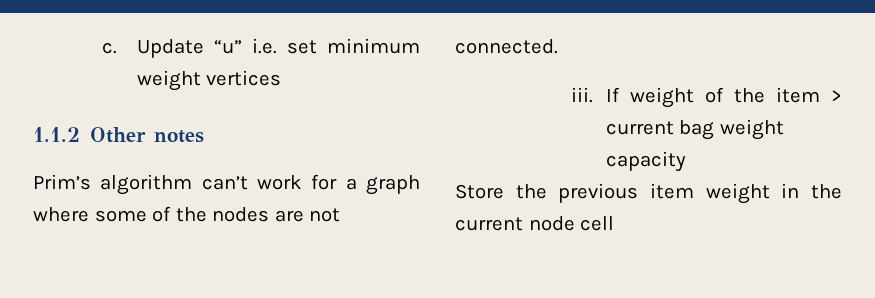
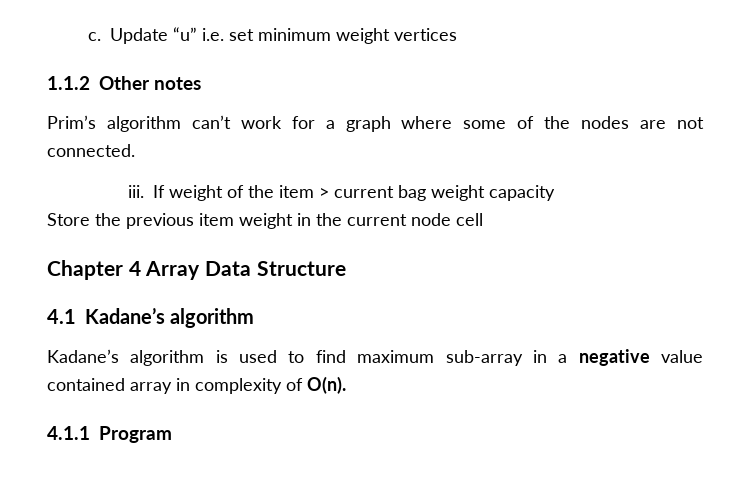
(615, 223) none -> [47,260,346,280] [47,307,255,328] [47,349,704,366] [47,376,346,394] [47,426,172,443] // Chapter 4 Array Data Structure // 4.1 Kadane’s algorithm // Kadane’s algorithm is used to find maximum sub-array in a negative value contained array in complexity of O(n). // 4.1.1 Program

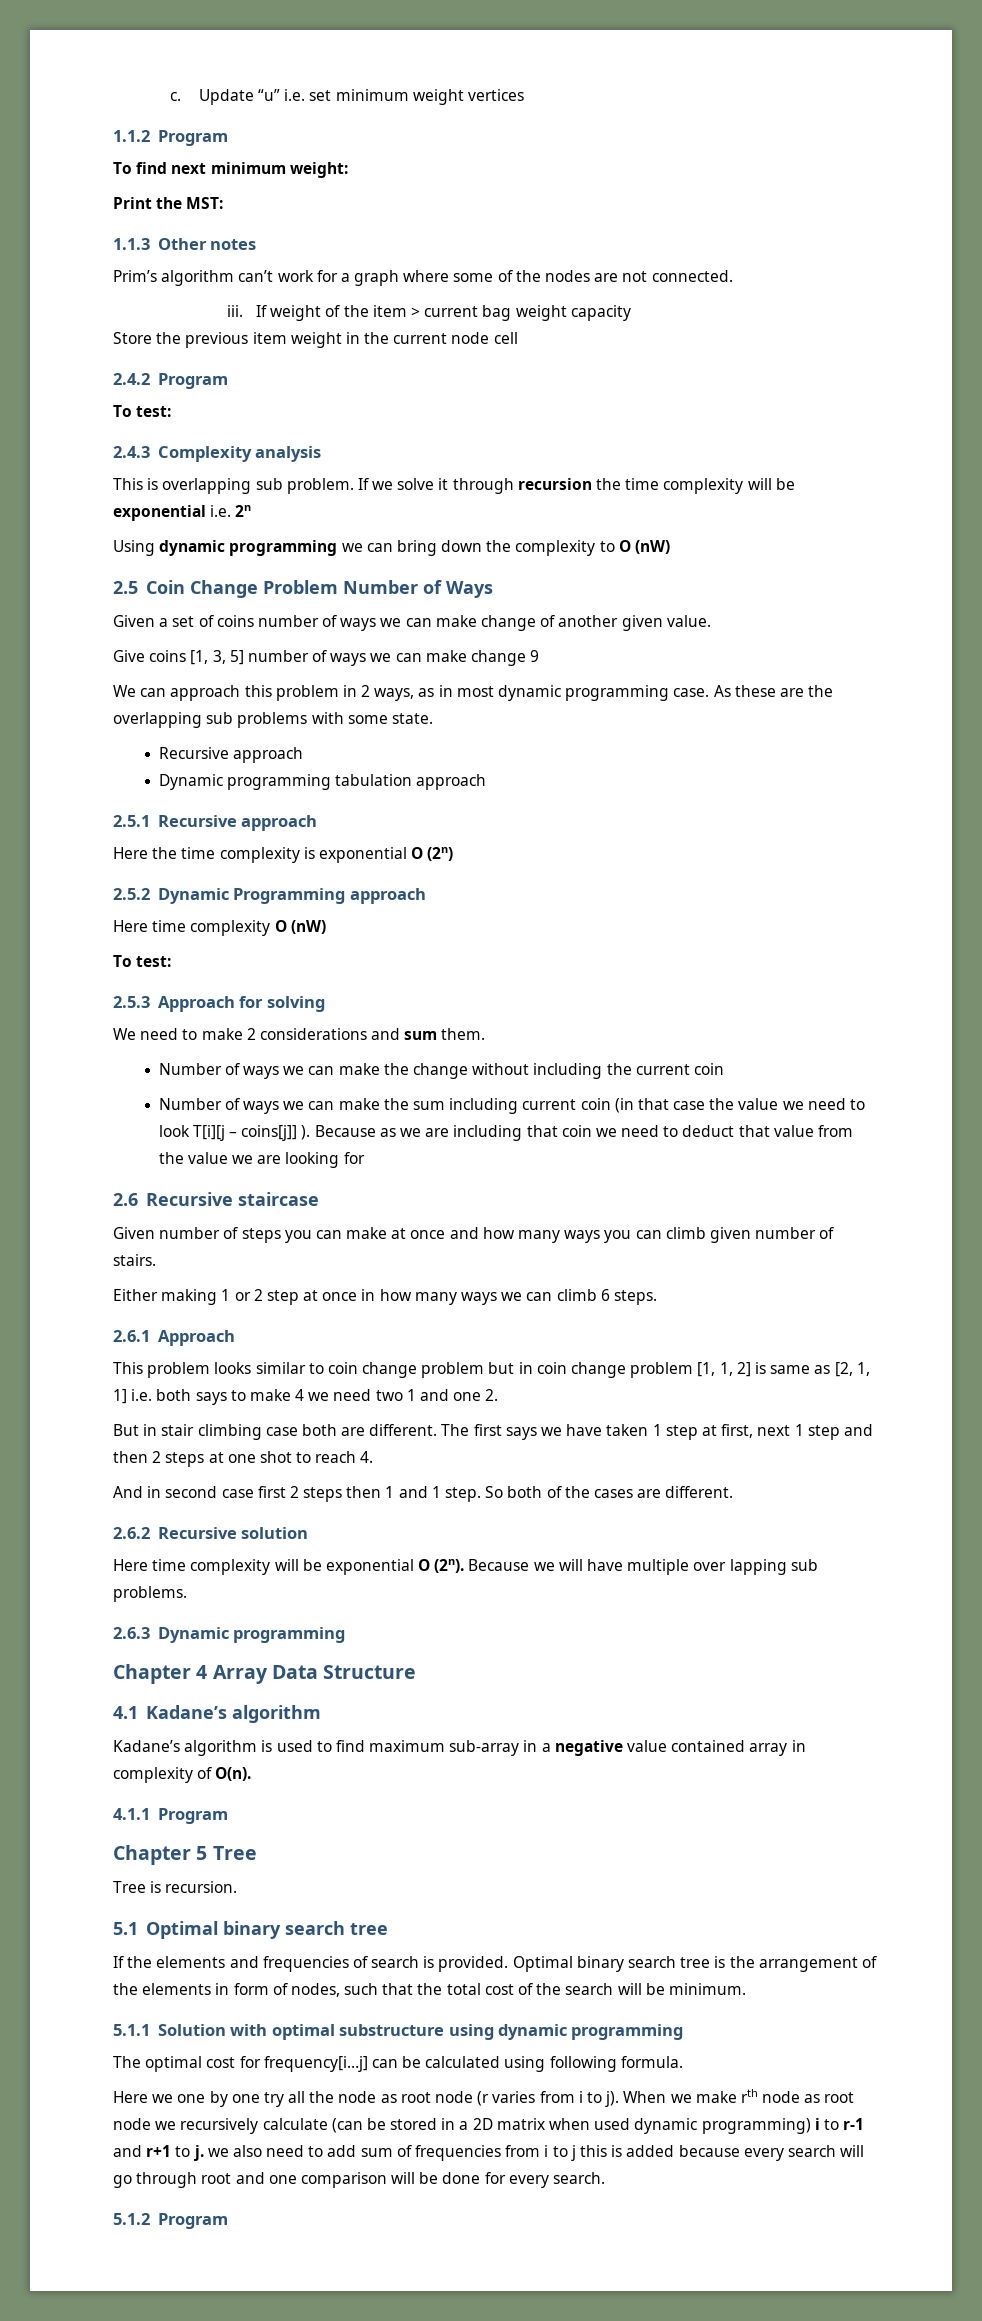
(90, 83) none -> [157,130,228,146] [113,162,348,178] [113,197,224,209] [113,238,150,250] Program // To find next minimum weight: // Print the MST: // 1.1.3
(483, 219) none -> [113,373,228,389] [113,405,172,417] [113,446,322,462] [113,478,795,494] [113,505,252,521] [113,540,671,556] [113,580,493,598] [113,615,711,631] [113,650,540,666] [113,685,834,701] [113,712,433,728] [158,747,303,763] [158,774,487,790] [113,815,318,831] [113,847,454,863] [113,888,426,904] [113,920,326,936] [113,955,172,967] [113,996,325,1012] [113,1028,486,1040] [158,1063,724,1079] [158,1098,865,1114] [158,1125,853,1141] [158,1152,365,1168] [113,1192,319,1206] [113,1227,835,1243] [113,1254,156,1266] [113,1289,657,1305] [113,1330,235,1346] [113,1362,870,1378] [113,1389,499,1405] [113,1424,873,1440] [113,1451,374,1467] [113,1486,734,1502] [113,1527,309,1539] [113,1559,818,1575] [113,1586,187,1602] [113,1627,346,1643] // 2.4.2 Program // To test: // 2.4.3 Complexity analysis // This is overlapping sub problem. If we solve it through recursion the time complexity will be exponential i.e. 2n // Using dynamic programming we can bring down the complexity to O (nW) // 2.5 Coin Change Problem Number of Ways // Given a set of coins number of ways we can make change of another given value. // Give coins [1, 3, 5] number of ways we can make change 9 // We can approach this problem in 2 ways, as in most dynamic programming case. As these are the overlapping sub problems with some state. // Recursive approach // Dynamic programming tabulation approach // 2.5.1 Recursive approach // Here the time complexity is exponential O (2n) // 2.5.2 Dynamic Programming approach // Here time complexity O (nW) // To test: // 2.5.3 Approach for solving // We need to make 2 considerations and sum them. // Number of ways we can make the change without including the current coin // Number of ways we can make the sum including current coin (in that case the value we need to look T[i][j – coins[j]] ). Because as we are including that coin we need to deduct that value from the value we are looking for // 2.6 Recursive staircase // Given number of steps you can make at once and how many ways you can climb given number of stairs. // Either making 1 or 2 step at once in how many ways we can climb 6 steps. // 2.6.1 Approach // This problem looks similar to coin change problem but in coin change problem [1, 1, 2] is same as [2, 1, 1] i.e. both says to make 4 we need two 1 and one 2. // But in stair climbing case both are different. The first says we have taken 1 step at first, next 1 step and then 2 steps at one shot to reach 4. // And in second case first 2 steps then 1 and 1 step. So both of the cases are different. // 2.6.2 Recursive solution // Here time complexity will be exponential O (2n). Because we will have multiple over lapping sub problems. // 2.6.3 Dynamic programming
(172, 434) none -> [113,1845,257,1865] [113,1881,238,1893] [113,1921,388,1939] [113,1956,877,1972] [113,1983,746,1997] [113,2024,684,2040] [113,2056,683,2072] [113,2089,855,2107] [113,2118,865,2134] [113,2145,865,2161] [113,2172,606,2188] [113,2213,228,2229] // Chapter 5 Tree // Tree is recursion. // 5.1 Optimal binary search tree // If the elements and frequencies of search is provided. Optimal binary search tree is the arrangement of the elements in form of nodes, such that the total cost of the search will be minimum. // 5.1.1 Solution with optimal substructure using dynamic programming // The optimal cost for frequency[i…j] can be calculated using following formula. // Here we one by one try all the node as root node (r varies from i to j). When we make rth node as root node we recursively calculate (can be stored in a 2D matrix when used dynamic programming) i to r-1 and r+1 to j. we also need to add sum of frequencies from i to j this is added because every search will go through root and one comparison will be done for every search. // 5.1.2 Program

